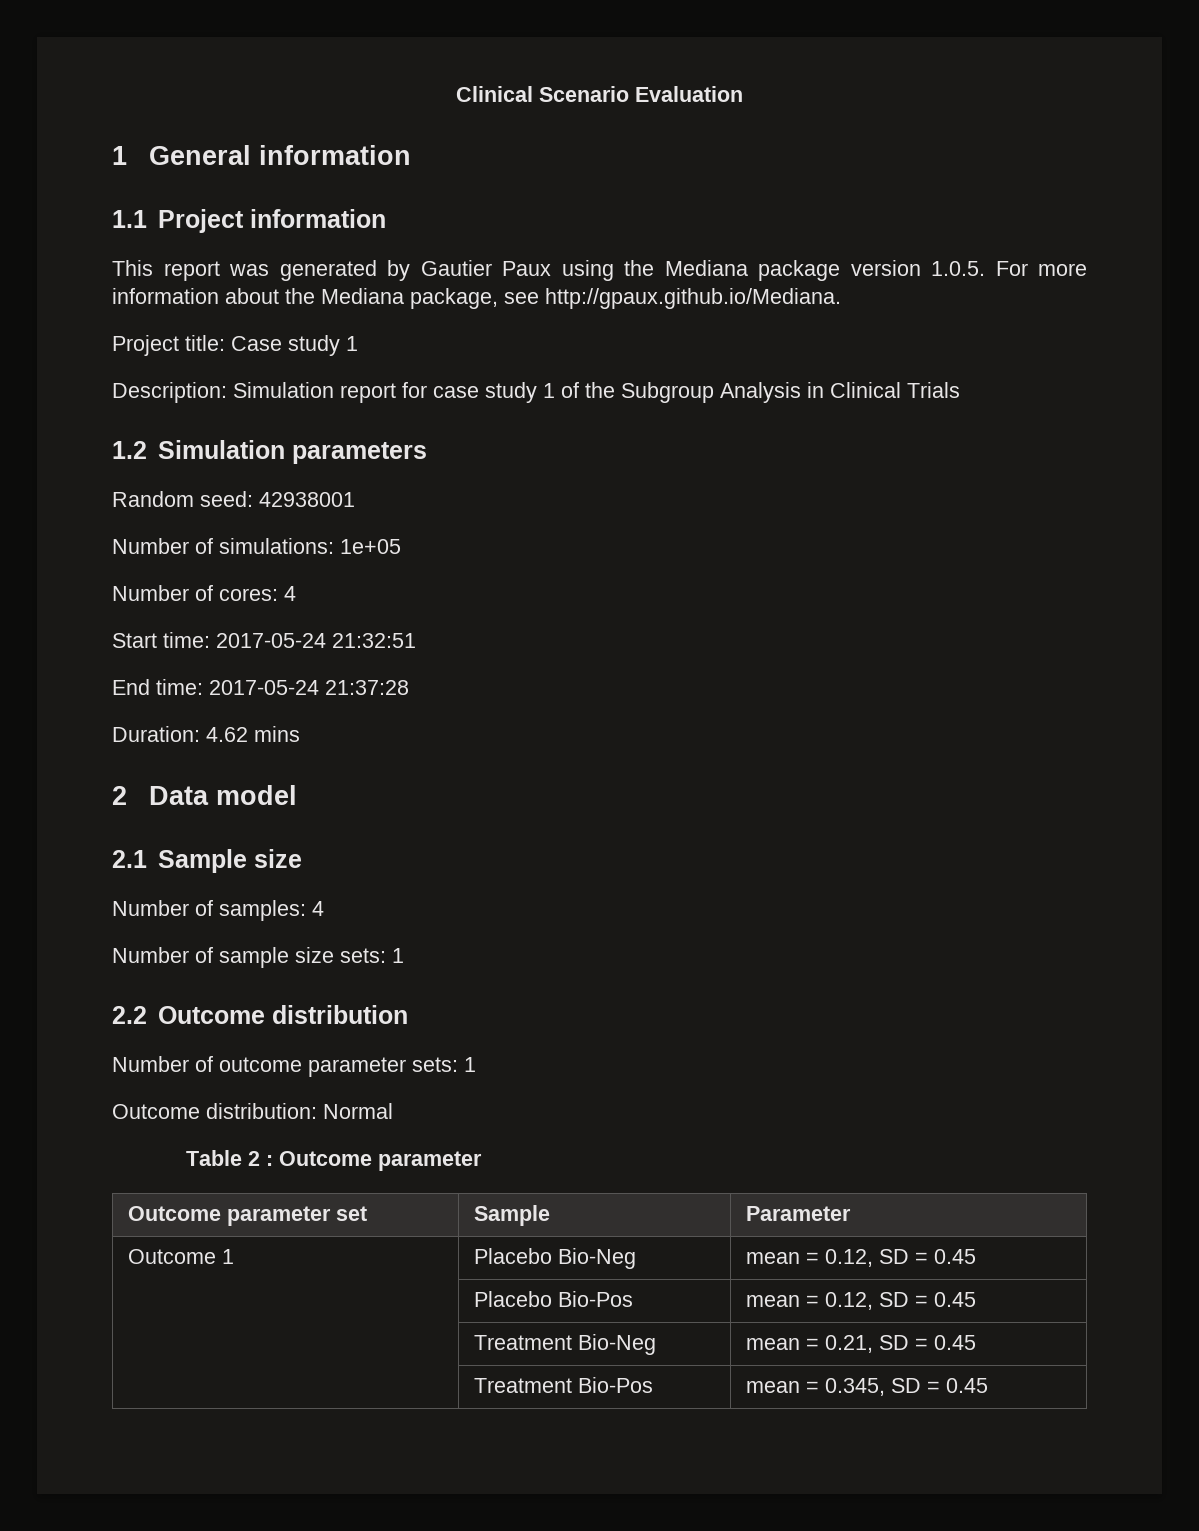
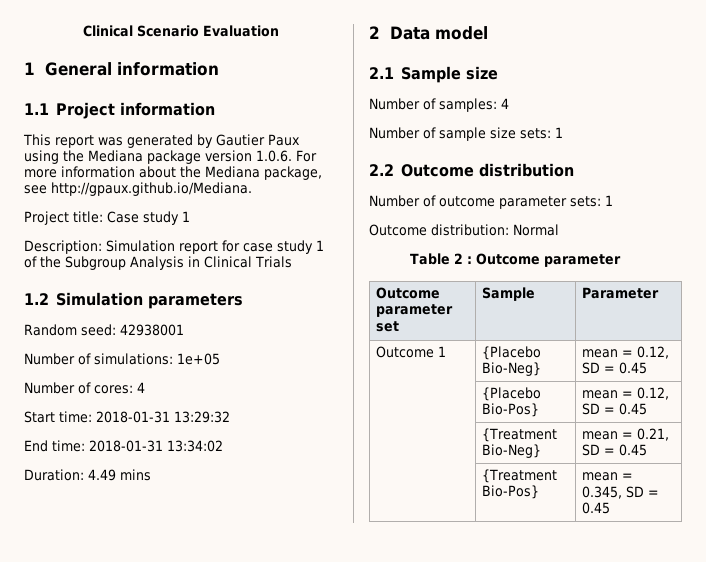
[931,261,985,276] 1.0.5. -> [256,150,292,162] 1.0.6.
[216,633,416,648] 2017-05-24 21:32:51 -> [96,411,230,423] 2018-01-31 13:29:32
[209,680,409,695] 2017-05-24 21:37:28 -> [89,440,223,452] 2018-01-31 13:34:02
[206,727,248,742] 4.62 -> [88,469,116,481] 4.49
[473,1248,636,1269] [745,1249,976,1267] [473,1291,633,1307] [745,1292,976,1310] [473,1334,656,1355] Placebo Bio-Neg | mean = 0.12, SD = 0.45 // | Placebo Bio-Pos | mean = 0.12, SD = 0.45 // | Treatment Bio-Neg -> [482,346,542,360] [482,362,542,376] [582,346,670,359] [582,362,648,374] [482,387,542,401] [482,403,540,417] [582,387,670,400] [582,403,648,415] [482,428,558,442] [482,444,542,458] {Placebo Bio-Neg} | mean = 0.12, SD = 0.45 // | {Placebo Bio-Pos} | mean = 0.12, SD = 0.45 // | {Treatment Bio-Neg}
[473,1377,653,1393] Treatment Bio-Pos -> [482,469,558,483] [482,485,540,499] {Treatment Bio-Pos}

